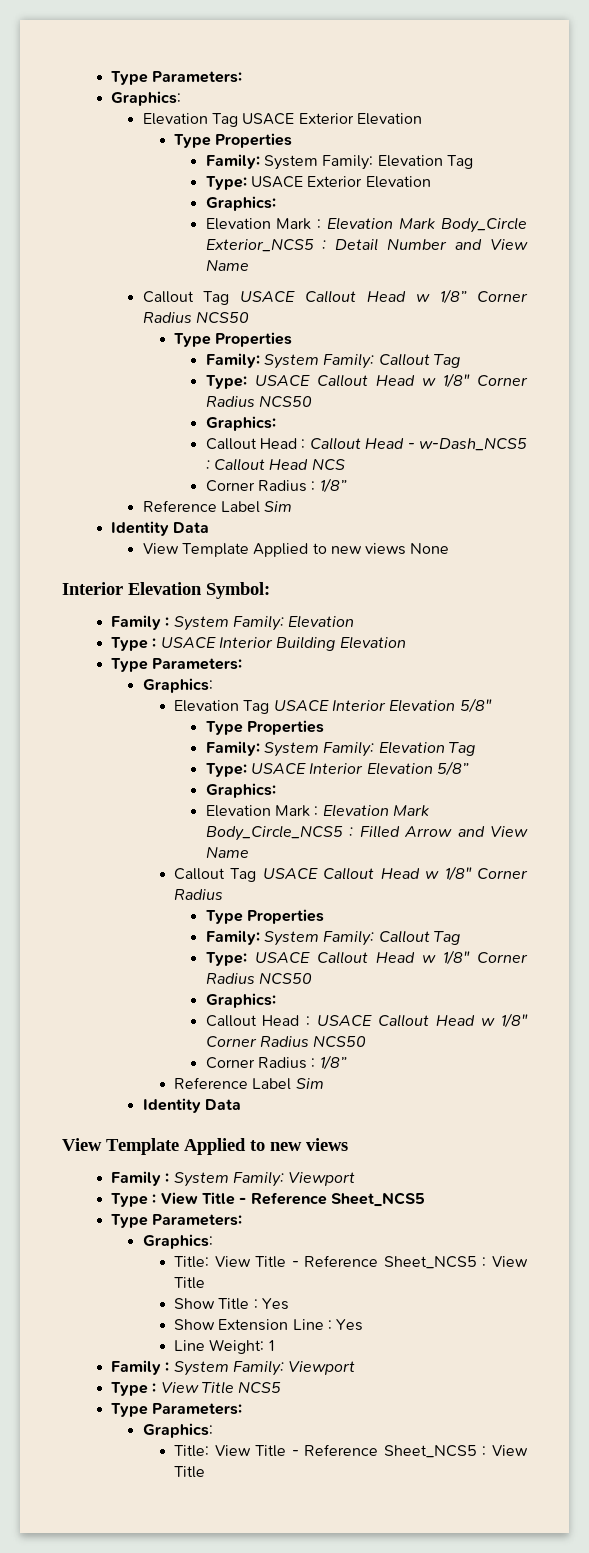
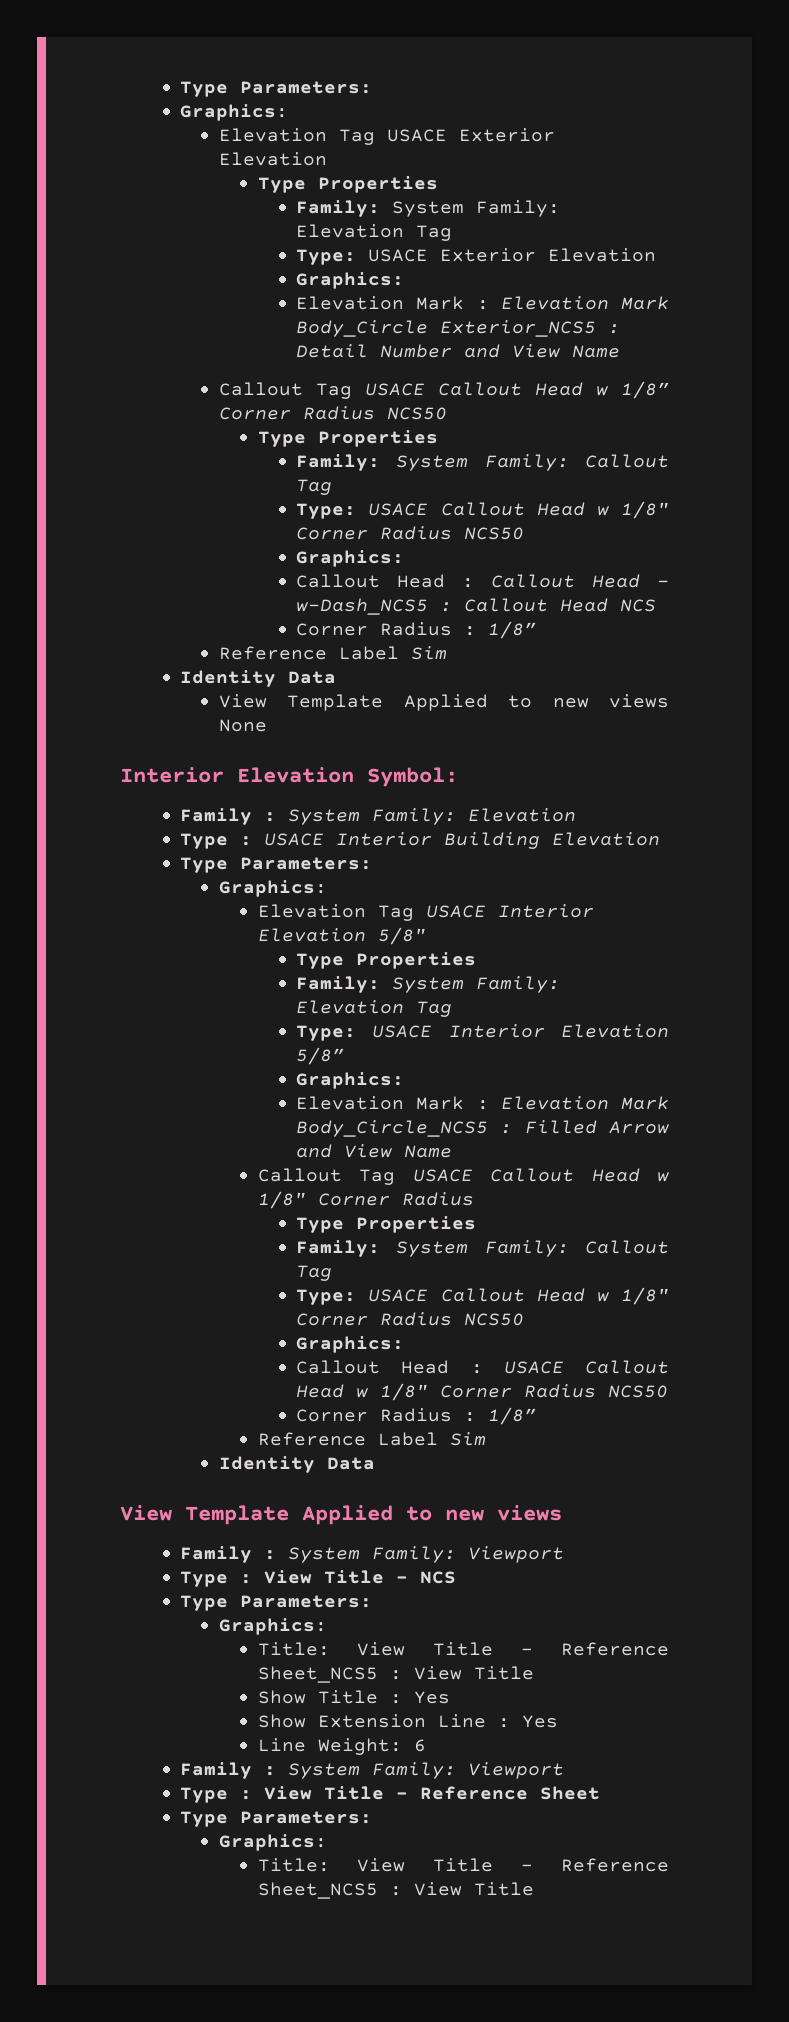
[250,1192,426,1207] Reference Sheet_NCS5 -> [420,1571,457,1584] NCS
[268,1340,274,1351] [111,1360,356,1376] [111,1381,282,1396] 1 // Family : System Family: Viewport // Type : View Title NCS5 -> [413,1739,426,1752] [180,1762,565,1779] [180,1786,601,1803] 6 // Family : System Family: Viewport // Type : View Title - Reference Sheet

